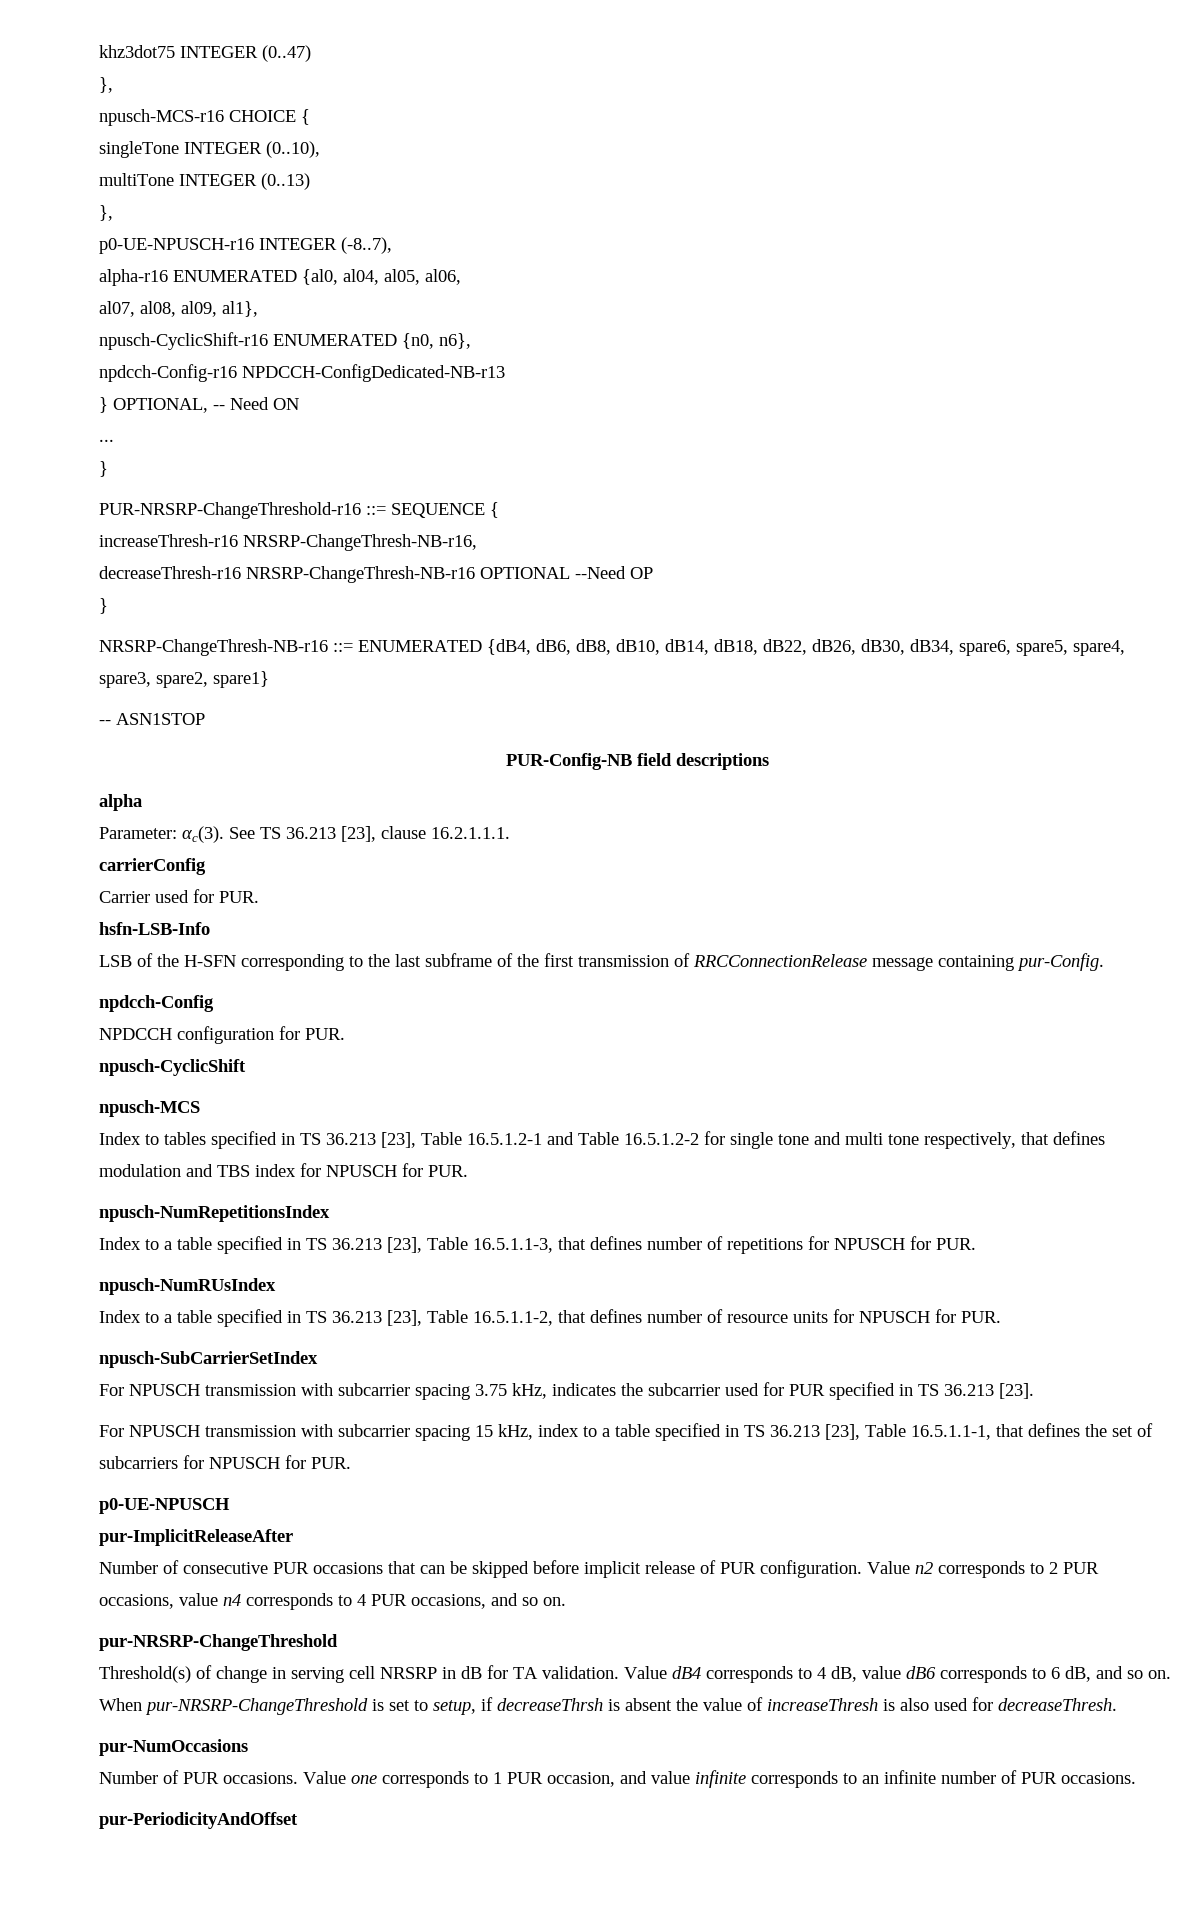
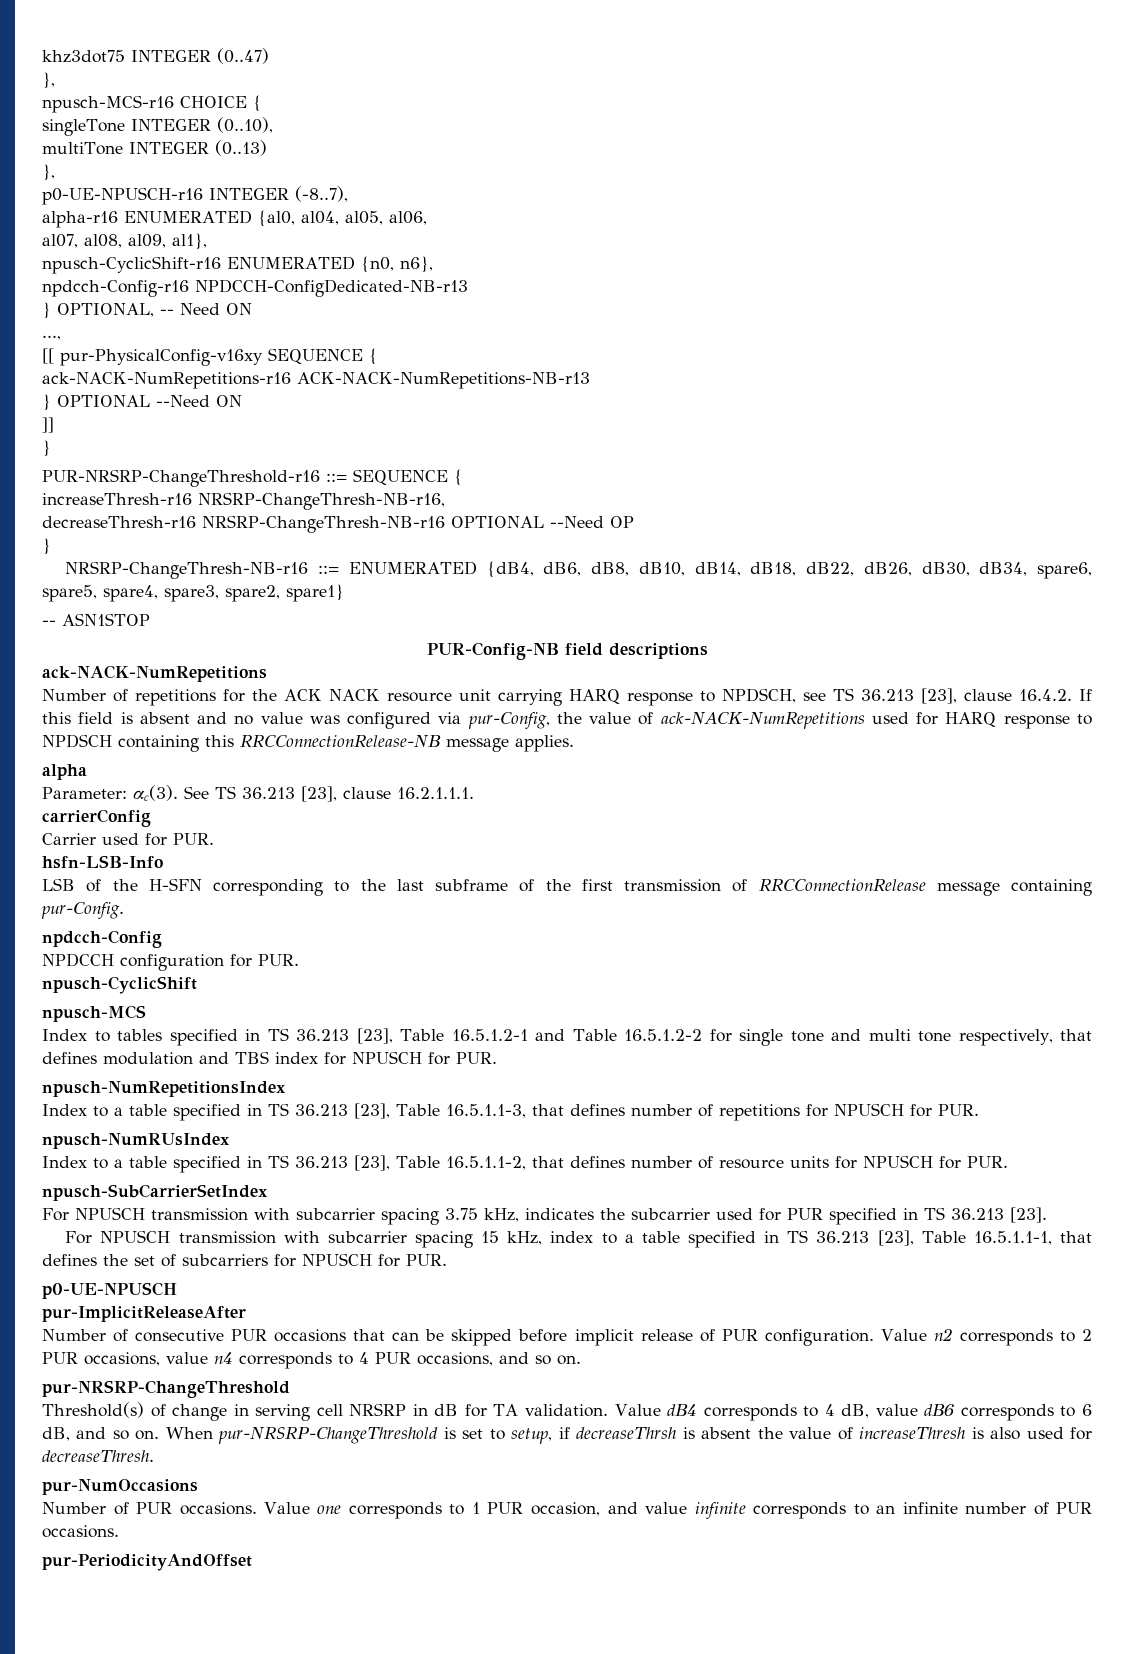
[99,439,114,442] ... -> [42,335,61,340] [42,348,378,366] [42,372,590,389] [42,394,242,411] [42,417,54,433] ..., // [[ pur-PhysicalConfig-v16xy SEQUENCE { // ack-NACK-NumRepetitions-r16 ACK-NACK-NumRepetitions-NB-r13 // } OPTIONAL --Need ON // ]]
(769, 761) none -> [42,665,267,682] [42,688,1092,706] [42,712,1093,729] [42,734,574,752] // ack-NACK-NumRepetitions // Number of repetitions for the ACK NACK resource unit carrying HARQ response to NPDSCH, see TS 36.213 [23], clause 16.4.2. If this field is absent and no value was configured via pur-Config, the value of ack-NACK-NumRepetitions used for HARQ response to NPDSCH containing this RRCConnectionRelease-NB message applies.

